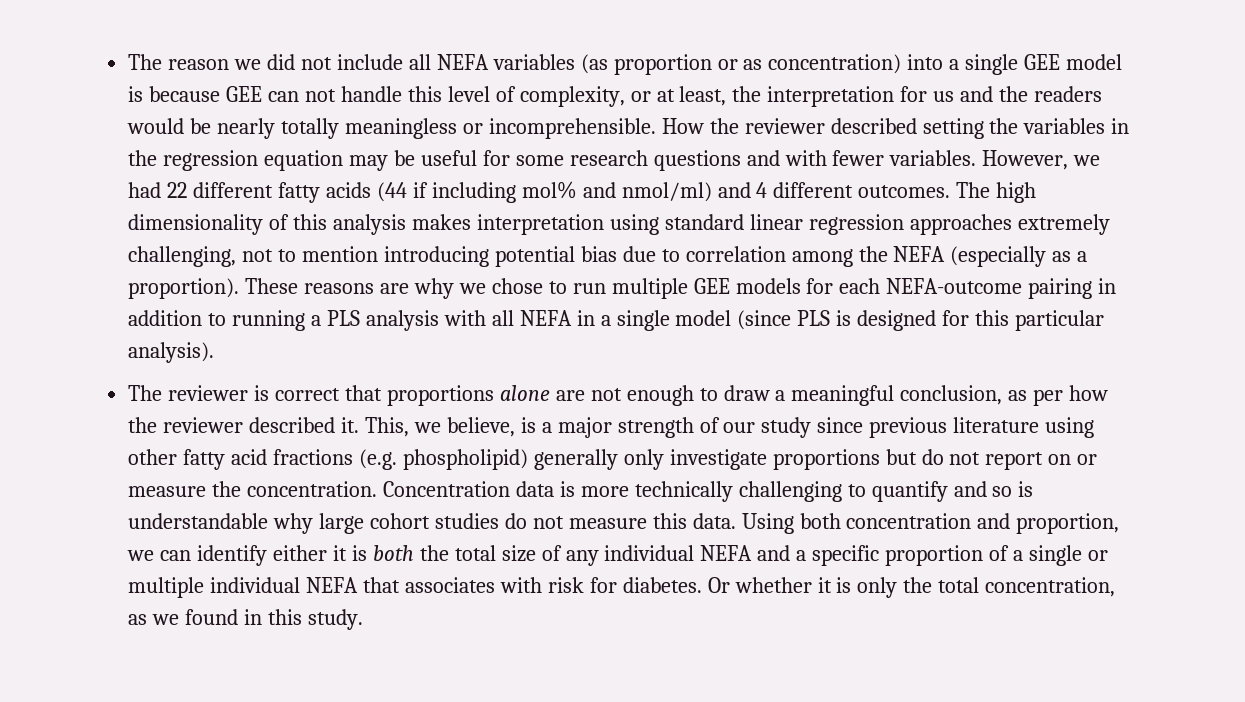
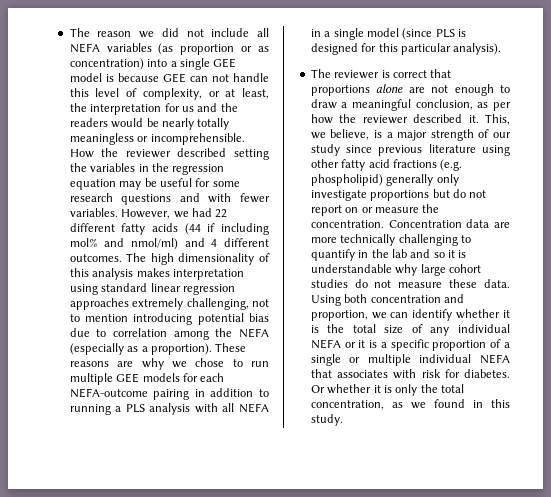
[559,481,575,497] is -> [494,222,510,228] are
(948, 491) none -> [358,249,407,258] in the lab
(1013, 491) none -> [448,250,455,258] it
[652,513,687,529] this -> [449,279,478,288] these
[273,545,414,561] either it is both -> [456,309,510,319] [310,325,319,333] whether it is
[757,545,791,561] and -> [344,340,378,348] or it is

